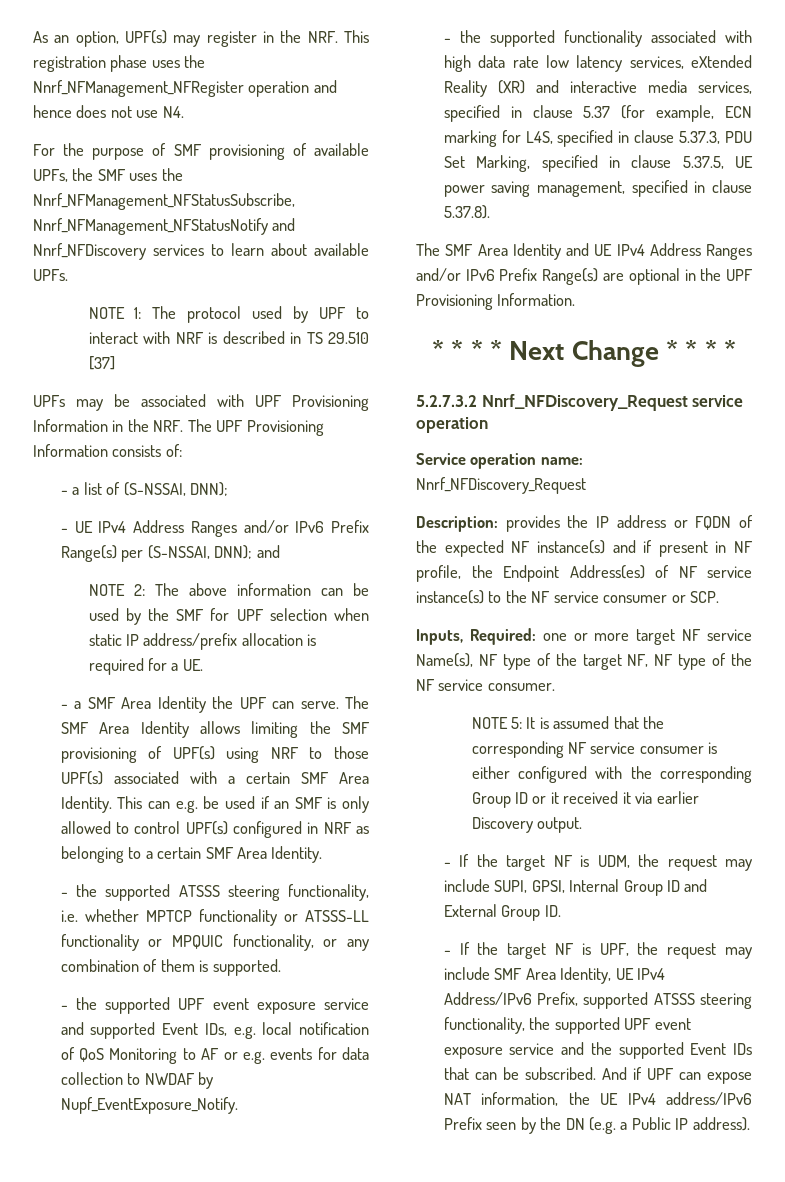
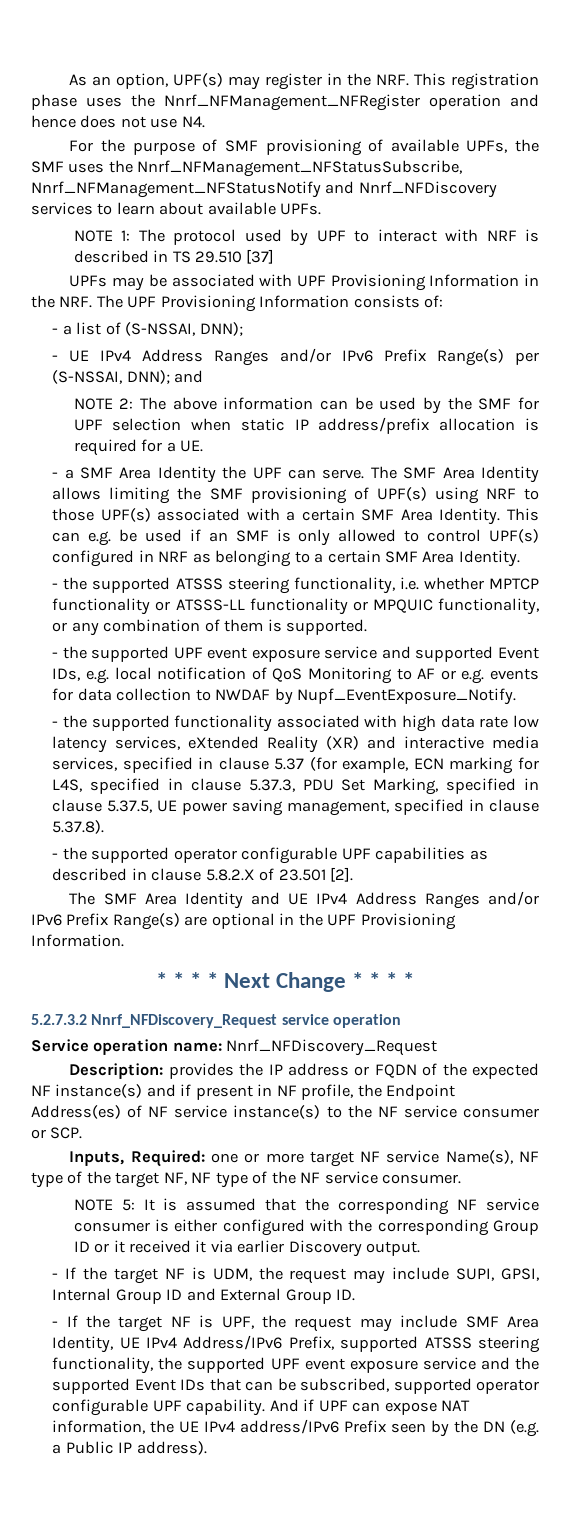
(490, 212) none -> [52,847,488,864] [52,867,354,882] // - the supported operator configurable UPF capabilities as described in clause 5.8.2.X of 23.501 [2].
[524,1067,596,1080] subscribed. -> [300,1378,539,1394] [52,1399,266,1416] subscribed, supported operator configurable UPF capability.

